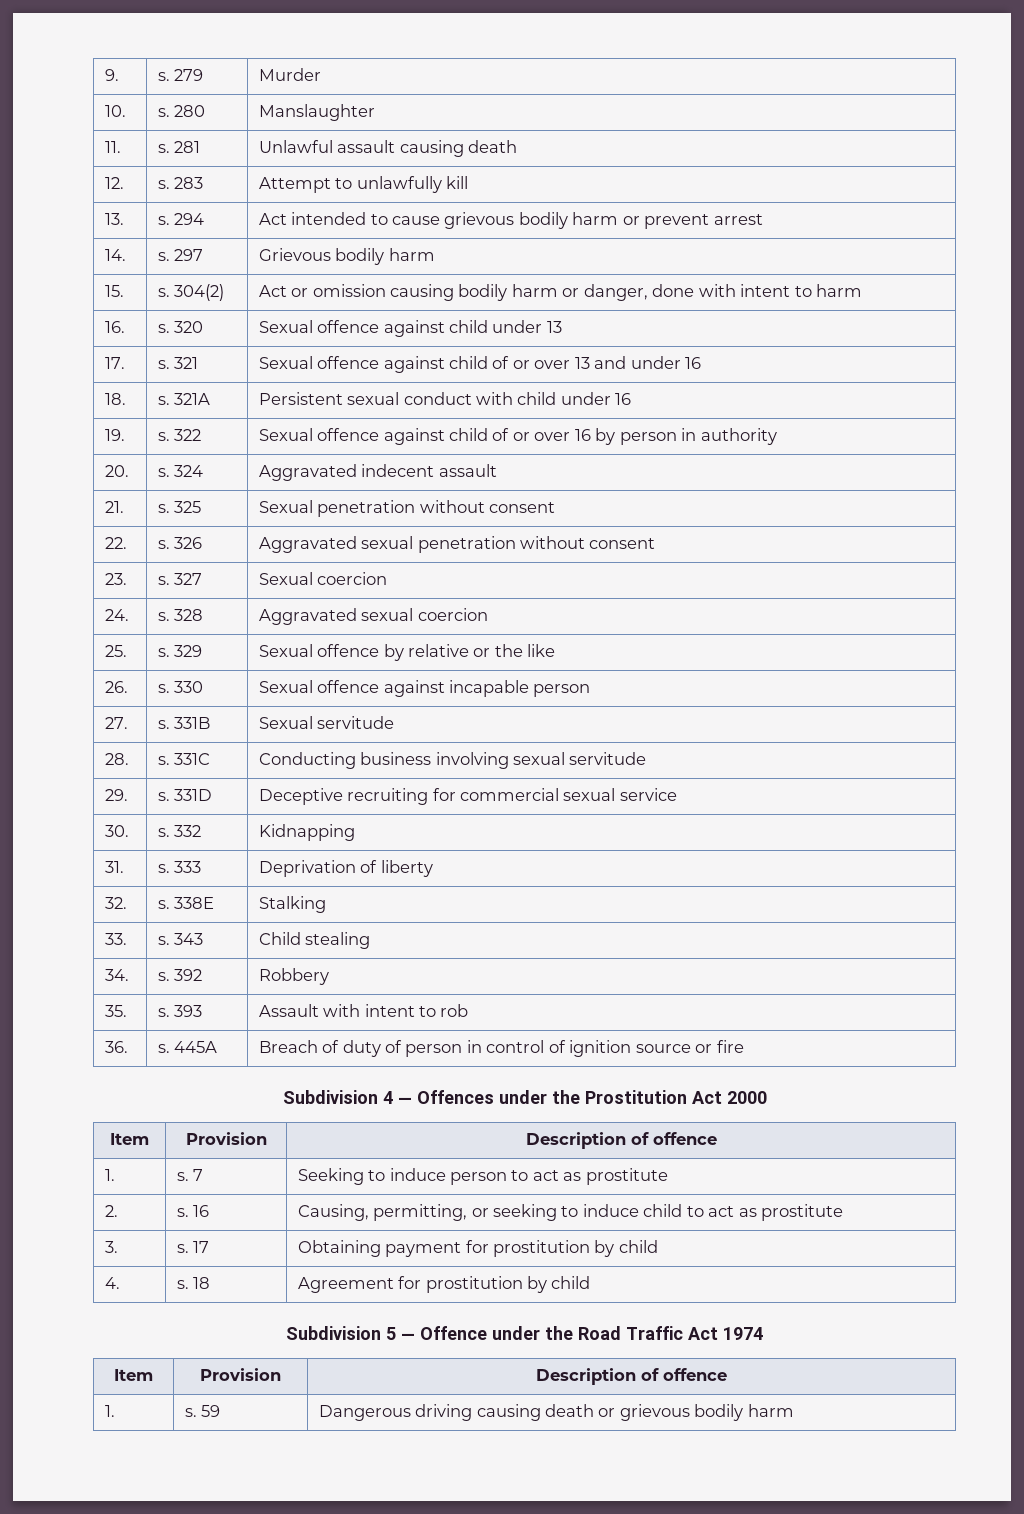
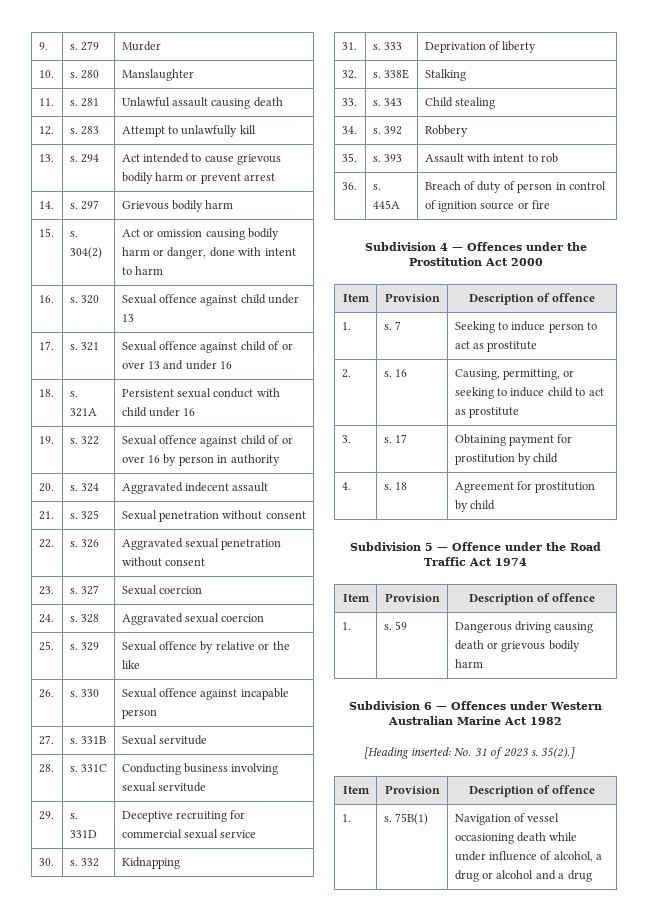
(794, 1410) none -> [349,701,602,710] [388,716,562,725] [363,747,576,759] [342,786,370,794] [384,785,440,794] [468,785,596,797] [341,814,351,822] [383,813,429,825] [454,813,560,825] [454,832,578,844] [454,851,603,862] [454,870,592,882] // Subdivision 6 — Offences under Western Australian Marine Act 1982 // [Heading inserted: No. 31 of 2023 s. 35(2).] // Item | Provision | Description of offence // 1. | s. 75B(1) | Navigation of vessel occasioning death while under influence of alcohol, a drug or alcohol and a drug

